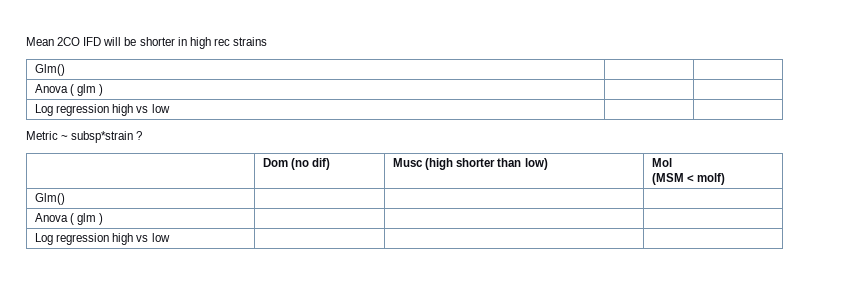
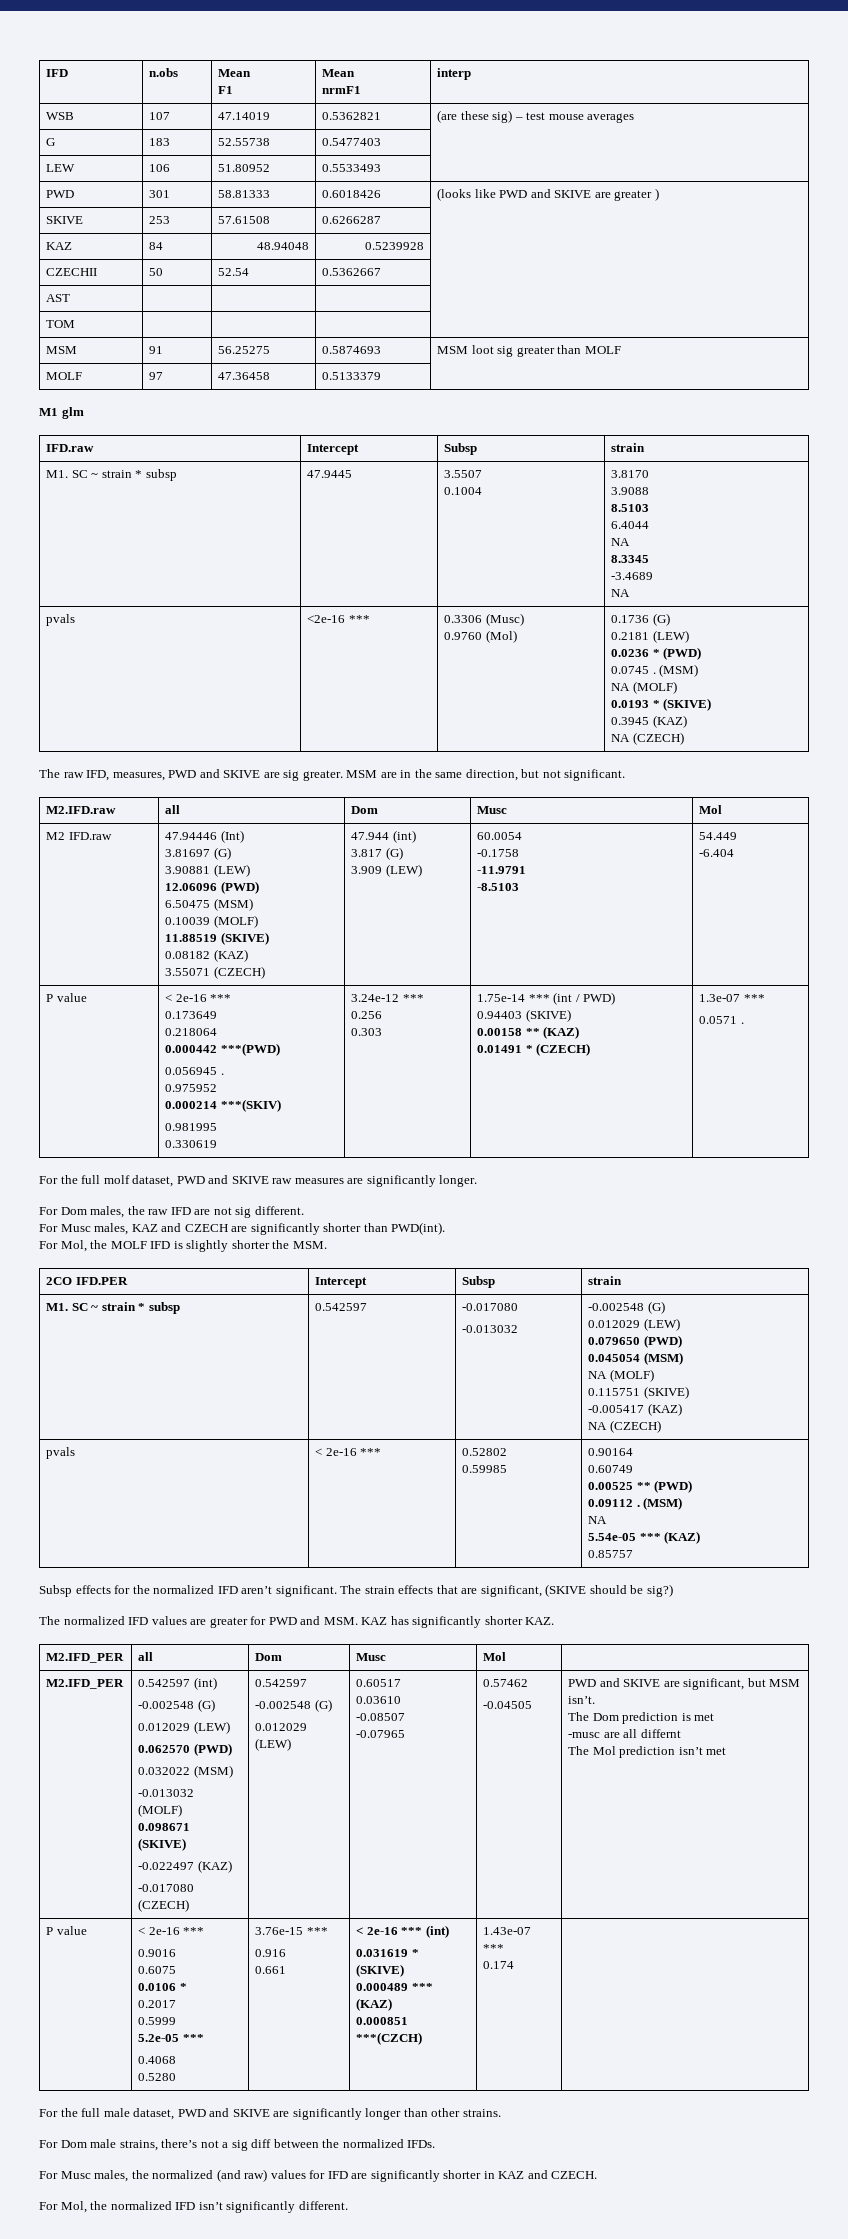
[26,37,267,49] [35,64,66,76] [35,84,104,96] [35,104,170,116] [26,131,143,143] [263,158,331,170] [393,158,548,170] [652,158,673,167] [652,173,726,185] [35,193,66,205] [35,213,104,225] [35,233,170,245] Mean 2CO IFD will be shorter in high rec strains // Glm() | | // Anova ( glm ) | | // Log regression high vs low | | // Metric ~ subsp*strain ? // | Dom (no dif) | Musc (high shorter than low) | Mol // (MSM < molf) // Glm() | | | // Anova ( glm ) | | | // Log regression high vs low | | | -> [46,69,69,77] [149,68,179,77] [218,69,252,77] [218,86,234,94] [322,69,356,77] [322,86,362,94] [437,68,472,80] [46,112,75,120] [149,112,171,120] [218,112,271,120] [322,112,382,120] [437,110,635,123] [46,138,56,146] [149,138,171,146] [218,138,271,146] [322,138,382,146] [46,164,76,172] [149,164,171,172] [218,164,271,172] [322,164,382,172] [46,190,75,198] [149,190,171,198] [218,190,271,198] [322,190,382,198] [437,188,659,201] [46,216,84,224] [149,216,171,224] [218,216,271,224] [322,216,382,224] [46,242,73,250] [149,242,164,250] [256,242,309,250] [364,242,424,250] [46,268,98,276] [149,268,164,276] [218,268,250,276] [322,268,382,276] [46,294,71,302] [46,320,76,328] [46,346,78,354] [149,346,164,354] [218,346,271,354] [322,346,382,354] [437,345,621,357] [46,372,83,380] [149,372,164,380] [218,372,271,380] [322,372,382,380] [39,407,84,419] [46,444,95,452] [307,444,360,455] [444,443,478,455] [611,443,646,452] [46,469,177,481] [307,470,353,478] [444,470,483,478] [444,487,483,495] [611,470,650,478] [611,487,650,495] [611,504,650,512] [611,521,650,529] [611,538,631,546] [611,555,650,563] [611,572,654,580] [611,589,631,597] [46,614,76,626] [307,615,370,623] [444,613,524,626] [444,630,517,643] [611,613,670,626] [611,630,689,643] [611,647,702,660] [611,664,699,677] [611,681,677,694] [611,698,712,711] [611,715,687,728] [611,732,684,745] [39,769,626,781] [46,806,117,814] [165,805,181,814] [351,806,379,814] [477,806,508,814] [699,805,723,814] [46,832,112,840] [165,830,244,843] [165,847,231,860] [165,864,250,877] [165,881,259,894] [165,898,253,911] [165,915,258,928] [165,932,269,945] [165,949,248,962] [165,966,265,979] [351,830,416,843] [351,847,403,860] [351,864,422,877] [477,832,523,840] [477,849,520,857] [477,866,527,874] [477,883,520,891] [699,832,738,840] [699,849,735,857] [46,993,87,1002] [165,994,232,1002] [165,1011,218,1019] [165,1028,218,1036] [165,1043,280,1056] [165,1067,224,1075] [165,1084,218,1092] [165,1099,281,1112] [165,1123,218,1131] [165,1140,218,1148] [351,994,424,1002] [351,1011,383,1019] [351,1028,383,1036] [477,992,616,1005] [477,1009,571,1022] [477,1026,580,1039] [477,1043,591,1056] [699,994,765,1002] [699,1016,744,1024] [39,1175,478,1187] [39,1206,304,1218] [39,1222,446,1235] [39,1240,327,1252] [46,1277,128,1285] [315,1277,368,1288] [462,1276,496,1288] [588,1276,623,1285] [46,1302,180,1314] [315,1303,368,1311] [462,1303,519,1311] [462,1325,519,1333] [588,1301,665,1314] [588,1318,680,1331] [588,1335,682,1348] [588,1352,683,1365] [588,1369,654,1382] [588,1386,689,1399] [588,1403,682,1416] [588,1420,661,1433] [46,1447,76,1459] [315,1448,382,1456] [462,1448,508,1456] [462,1465,508,1473] [588,1448,634,1456] [588,1465,634,1473] [588,1480,693,1493] [588,1497,683,1510] [588,1516,608,1524] [588,1531,701,1544] [588,1550,634,1558] [39,1584,673,1597] [39,1616,555,1628] [46,1653,125,1663] [138,1652,154,1661] [255,1653,283,1661] [356,1653,387,1661] [483,1652,507,1661] [46,1679,125,1689] [138,1677,217,1690] [138,1699,215,1712] [138,1721,230,1734] [138,1743,232,1756] [138,1765,233,1778] [138,1789,195,1797] [138,1804,183,1817] [138,1823,191,1831] [138,1838,187,1851] [138,1860,232,1873] [138,1884,195,1892] [138,1899,190,1912] [255,1679,308,1687] [255,1699,332,1712] [255,1723,308,1731] [255,1738,292,1751] [356,1679,402,1687] [356,1696,402,1704] [356,1713,406,1721] [356,1730,406,1738] [483,1679,529,1687] [483,1701,533,1709] [568,1678,801,1690] [568,1696,596,1704] [568,1712,715,1724] [568,1729,681,1738] [568,1746,727,1758] [46,1926,87,1935] [138,1927,205,1935] [138,1949,177,1957] [138,1966,177,1974] [138,1983,187,1991] [138,2000,177,2008] [138,2017,177,2025] [138,2034,204,2042] [138,2056,177,2064] [138,2073,177,2081] [255,1927,328,1935] [255,1949,287,1957] [255,1966,287,1974] [356,1925,449,1938] [356,1949,419,1957] [356,1964,405,1977] [356,1983,433,1991] [356,1998,393,2011] [356,2017,409,2025] [356,2032,423,2045] [483,1927,532,1935] [483,1944,505,1952] [483,1961,515,1969] [39,2108,501,2120] [39,2139,436,2151] [39,2169,598,2182] [39,2201,348,2213] IFD | n.obs | Mean // F1 | Mean // nrmF1 | interp // WSB | 107 | 47.14019 | 0.5362821 | (are these sig) – test mouse averages // G | 183 | 52.55738 | 0.5477403 | // LEW | 106 | 51.80952 | 0.5533493 | // PWD | 301 | 58.81333 | 0.6018426 | (looks like PWD and SKIVE are greater ) // SKIVE | 253 | 57.61508 | 0.6266287 | // KAZ | 84 | 48.94048 | 0.5239928 | // CZECHII | 50 | 52.54 | 0.5362667 | // AST | | | | // TOM | | | | // MSM | 91 | 56.25275 | 0.5874693 | MSM loot sig greater than MOLF // MOLF | 97 | 47.36458 | 0.5133379 | // M1 glm // IFD.raw | Intercept | Subsp | strain // M1. SC ~ strain * subsp | 47.9445 | 3.5507 // 0.1004 | 3.8170 // 3.9088 // 8.5103 // 6.4044 // NA // 8.3345 // -3.4689 // NA // pvals | <2e-16 *** | 0.3306 (Musc) // 0.9760 (Mol) | 0.1736 (G) // 0.2181 (LEW) // 0.0236 * (PWD) // 0.0745 . (MSM) // NA (MOLF) // 0.0193 * (SKIVE) // 0.3945 (KAZ) // NA (CZECH) // The raw IFD, measures, PWD and SKIVE are sig greater. MSM are in the same direction, but not significant. // M2.IFD.raw | all | Dom | Musc | Mol // M2 IFD.raw | 47.94446 (Int) // 3.81697 (G) // 3.90881 (LEW) // 12.06096 (PWD) // 6.50475 (MSM) // 0.10039 (MOLF) // 11.88519 (SKIVE) // 0.08182 (KAZ) // 3.55071 (CZECH) | 47.944 (int) // 3.817 (G) // 3.909 (LEW) | 60.0054 // -0.1758 // -11.9791 // -8.5103 | 54.449 // -6.404 // P value | < 2e-16 *** // 0.173649 // 0.218064 // 0.000442 ***(PWD) // 0.056945 . // 0.975952 // 0.000214 ***(SKIV) // 0.981995 // 0.330619 | 3.24e-12 *** // 0.256 // 0.303 | 1.75e-14 *** (int / PWD) // 0.94403 (SKIVE) // 0.00158 ** (KAZ) // 0.01491 * (CZECH) | 1.3e-07 *** // 0.0571 . // For the full molf dataset, PWD and SKIVE raw measures are significantly longer. // For Dom males, the raw IFD are not sig different. // For Musc males, KAZ and CZECH are significantly shorter than PWD(int). // For Mol, the MOLF IFD is slightly shorter the MSM. // 2CO IFD.PER | Intercept | Subsp | strain // M1. SC ~ strain * subsp | 0.542597 | -0.017080 // -0.013032 | -0.002548 (G) // 0.012029 (LEW) // 0.079650 (PWD) // 0.045054 (MSM) // NA (MOLF) // 0.115751 (SKIVE) // -0.005417 (KAZ) // NA (CZECH) // pvals | < 2e-16 *** | 0.52802 // 0.59985 | 0.90164 // 0.60749 // 0.00525 ** (PWD) // 0.09112 . (MSM) // NA // 5.54e-05 *** (KAZ) // 0.85757 // Subsp effects for the normalized IFD aren’t significant. The strain effects that are significant, (SKIVE should be sig?) // The normalized IFD values are greater for PWD and MSM. KAZ has significantly shorter KAZ. // M2.IFD_PER | all | Dom | Musc | Mol | // M2.IFD_PER | 0.542597 (int) // -0.002548 (G) // 0.012029 (LEW) // 0.062570 (PWD) // 0.032022 (MSM) // -0.013032 (MOLF) // 0.098671 (SKIVE) // -0.022497 (KAZ) // -0.017080 (CZECH) | 0.542597 // -0.002548 (G) // 0.012029 (LEW) | 0.60517 // 0.03610 // -0.08507 // -0.07965 | 0.57462 // -0.04505 | PWD and SKIVE are significant, but MSM isn’t. // The Dom prediction is met // -musc are all differnt // The Mol prediction isn’t met // P value | < 2e-16 *** // 0.9016 // 0.6075 // 0.0106 * // 0.2017 // 0.5999 // 5.2e-05 *** // 0.4068 // 0.5280 | 3.76e-15 *** // 0.916 // 0.661 | < 2e-16 *** (int) // 0.031619 * (SKIVE) // 0.000489 *** (KAZ) // 0.000851 ***(CZCH) | 1.43e-07 *** // 0.174 | // For the full male dataset, PWD and SKIVE are significantly longer than other strains. // For Dom male strains, there’s not a sig diff between the normalized IFDs. // For Musc males, the normalized (and raw) values for IFD are significantly shorter in KAZ and CZECH. // For Mol, the normalized IFD isn’t significantly different.

